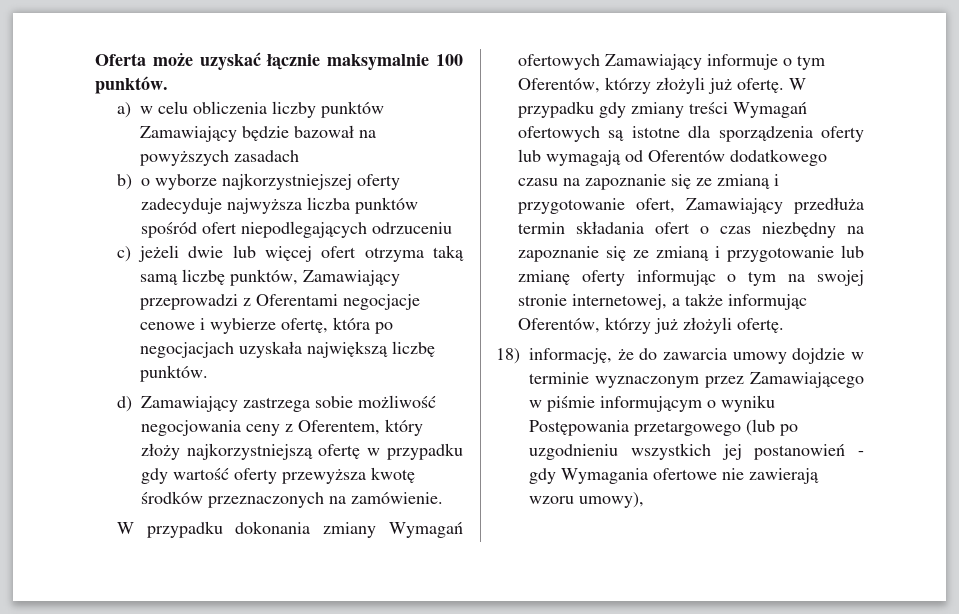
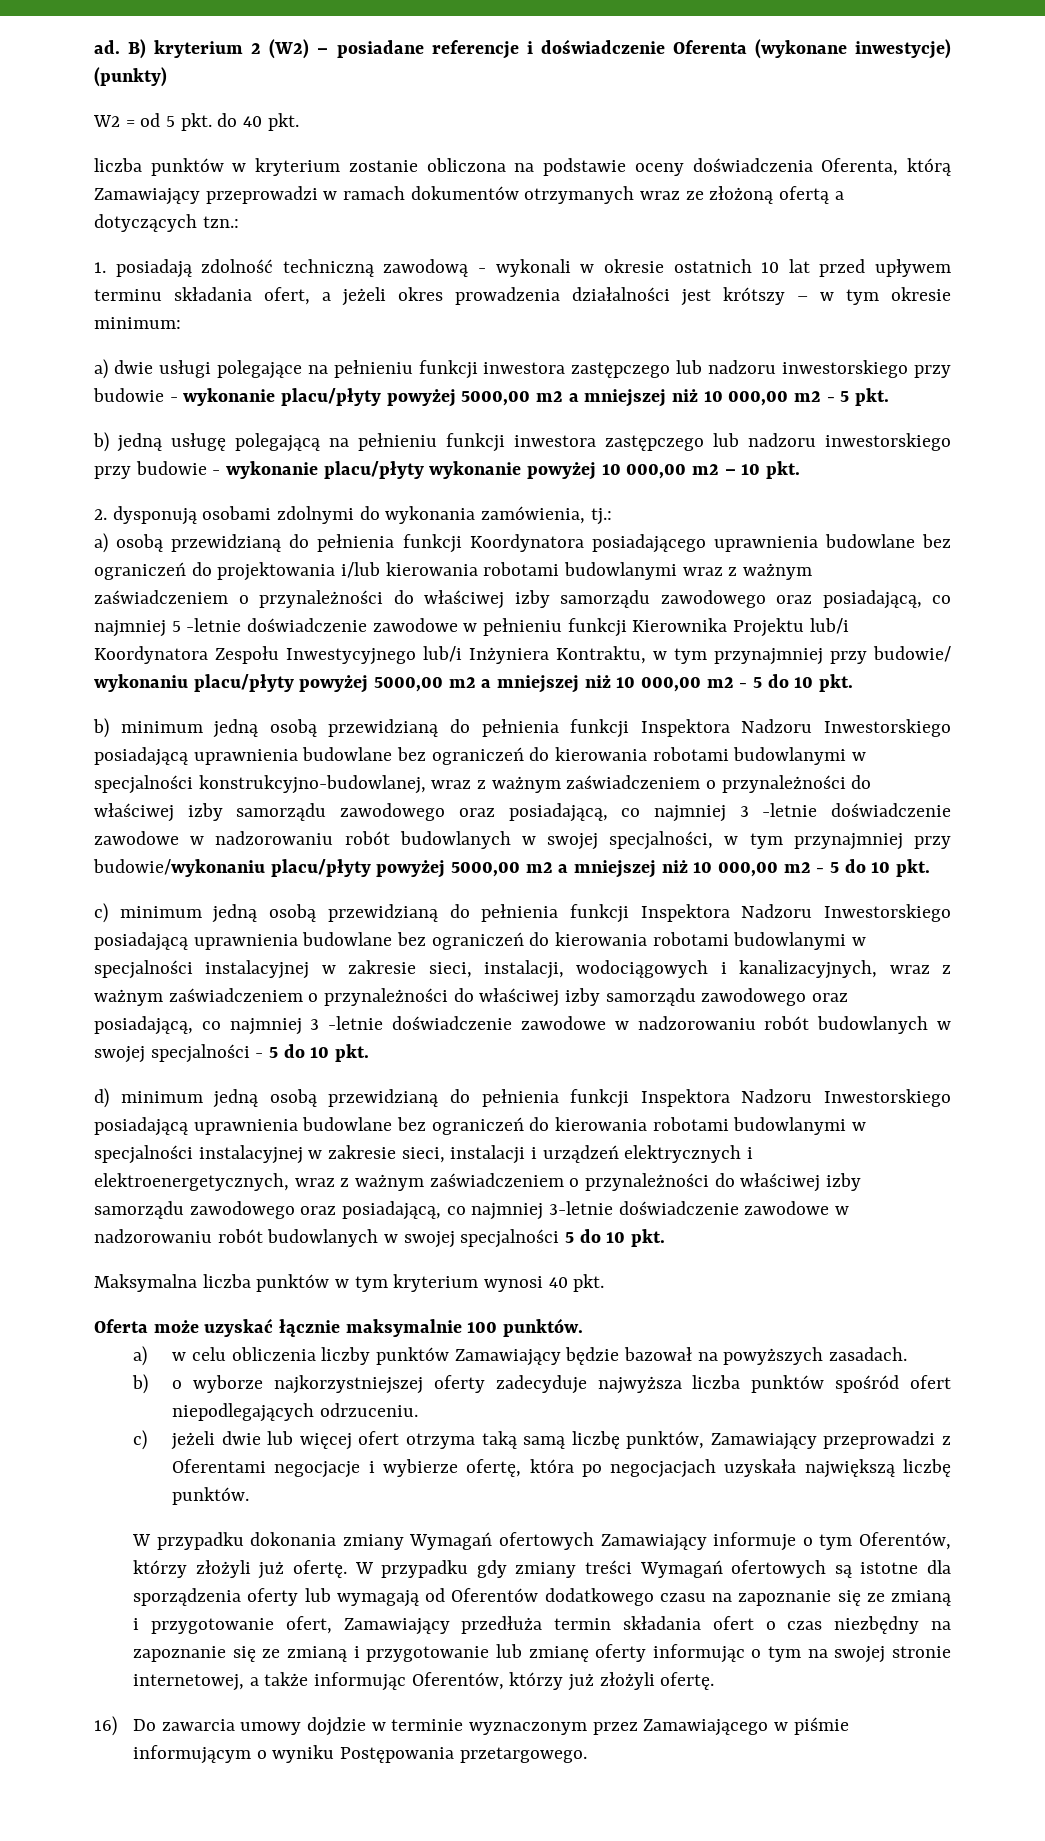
(95, 59) none -> [94,39,952,59] [94,67,167,87] [93,113,299,131] [94,158,952,176] [94,186,844,205] [94,214,239,232] [94,259,952,278] [94,287,951,306] [94,317,181,329] [94,359,951,379] [93,388,890,407] [93,432,951,452] [94,461,801,480] [94,506,612,525] [94,533,952,553] [94,562,813,581] [94,590,951,609] [94,618,849,637] [94,646,951,665] [94,674,854,693] [93,718,952,738] [94,747,867,766] [94,775,872,794] [94,803,952,822] [94,831,951,850] [93,859,931,878] [94,903,951,923] [94,932,867,951] [94,960,951,979] [94,988,849,1007] [94,1016,952,1035] [94,1044,370,1063] [94,1088,952,1108] [94,1117,867,1136] [94,1145,754,1164] [94,1173,862,1192] [94,1201,850,1220] [94,1229,666,1248] [94,1274,605,1292] ad. B) kryterium 2 (W2) – posiadane referencje i doświadczenie Oferenta (wykonane inwestycje) (punkty) // W2 = od 5 pkt. do 40 pkt. // liczba punktów w kryterium zostanie obliczona na podstawie oceny doświadczenia Oferenta, którą Zamawiający przeprowadzi w ramach dokumentów otrzymanych wraz ze złożoną ofertą a dotyczących tzn.: // 1. posiadają zdolność techniczną zawodową - wykonali w okresie ostatnich 10 lat przed upływem terminu składania ofert, a jeżeli okres prowadzenia działalności jest krótszy – w tym okresie minimum: // a) dwie usługi polegające na pełnieniu funkcji inwestora zastępczego lub nadzoru inwestorskiego przy budowie - wykonanie placu/płyty powyżej 5000,00 m2 a mniejszej niż 10 000,00 m2 - 5 pkt. // b) jedną usługę polegającą na pełnieniu funkcji inwestora zastępczego lub nadzoru inwestorskiego przy budowie - wykonanie placu/płyty wykonanie powyżej 10 000,00 m2 – 10 pkt. // 2. dysponują osobami zdolnymi do wykonania zamówienia, tj.: // a) osobą przewidzianą do pełnienia funkcji Koordynatora posiadającego uprawnienia budowlane bez ograniczeń do projektowania i/lub kierowania robotami budowlanymi wraz z ważnym zaświadczeniem o przynależności do właściwej izby samorządu zawodowego oraz posiadającą, co najmniej 5 -letnie doświadczenie zawodowe w pełnieniu funkcji Kierownika Projektu lub/i Koordynatora Zespołu Inwestycyjnego lub/i Inżyniera Kontraktu, w tym przynajmniej przy budowie/ wykonaniu placu/płyty powyżej 5000,00 m2 a mniejszej niż 10 000,00 m2 - 5 do 10 pkt. // b) minimum jedną osobą przewidzianą do pełnienia funkcji Inspektora Nadzoru Inwestorskiego posiadającą uprawnienia budowlane bez ograniczeń do kierowania robotami budowlanymi w specjalności konstrukcyjno-budowlanej, wraz z ważnym zaświadczeniem o przynależności do właściwej izby samorządu zawodowego oraz posiadającą, co najmniej 3 -letnie doświadczenie zawodowe w nadzorowaniu robót budowlanych w swojej specjalności, w tym przynajmniej przy budowie/wykonaniu placu/płyty powyżej 5000,00 m2 a mniejszej niż 10 000,00 m2 - 5 do 10 pkt. // c) minimum jedną osobą przewidzianą do pełnienia funkcji Inspektora Nadzoru Inwestorskiego posiadającą uprawnienia budowlane bez ograniczeń do kierowania robotami budowlanymi w specjalności instalacyjnej w zakresie sieci, instalacji, wodociągowych i kanalizacyjnych, wraz z ważnym zaświadczeniem o przynależności do właściwej izby samorządu zawodowego oraz posiadającą, co najmniej 3 -letnie doświadczenie zawodowe w nadzorowaniu robót budowlanych w swojej specjalności - 5 do 10 pkt. // d) minimum jedną osobą przewidzianą do pełnienia funkcji Inspektora Nadzoru Inwestorskiego posiadającą uprawnienia budowlane bez ograniczeń do kierowania robotami budowlanymi w specjalności instalacyjnej w zakresie sieci, instalacji i urządzeń elektrycznych i elektroenergetycznych, wraz z ważnym zaświadczeniem o przynależności do właściwej izby samorządu zawodowego oraz posiadającą, co najmniej 3-letnie doświadczenie zawodowe w nadzorowaniu robót budowlanych w swojej specjalności 5 do 10 pkt. // Maksymalna liczba punktów w tym kryterium wynosi 40 pkt. //
[233,150,299,162] zasadach -> [828,1347,907,1361] zasadach.
[371,222,452,234] odrzuceniu -> [319,1403,418,1417] odrzuceniu.
[139,322,195,330] cenowe -> (361, 1469) none
[116,395,436,412] [140,419,423,436] [140,443,464,460] [140,467,415,484] [140,491,443,508] // d) Zamawiający zastrzega sobie możliwość negocjowania ceny z Oferentem, który złoży najkorzystniejszą ofertę w przypadku gdy wartość oferty przewyższa kwotę środków przeznaczonych na zamówienie. -> (250, 1496) none
[496,348,658,364] 18) informację, że do -> [94,1716,157,1736] 16) Do
[634,419,798,436] [529,443,864,460] [529,468,819,484] [529,492,644,508] przetargowego (lub po uzgodnieniu wszystkich jej postanowień - gdy Wymagania ofertowe nie zawierają wzoru umowy), -> [459,1747,587,1763] przetargowego.

